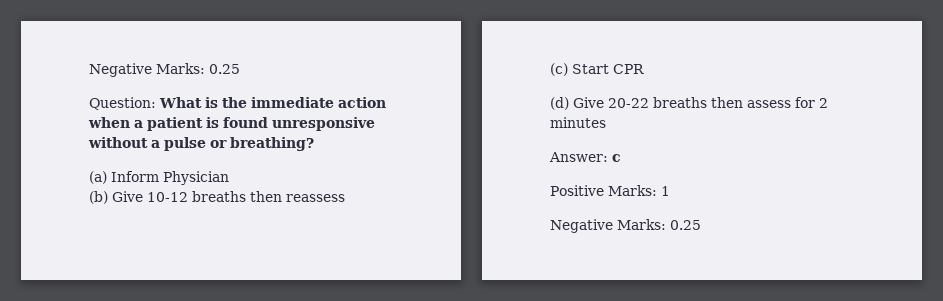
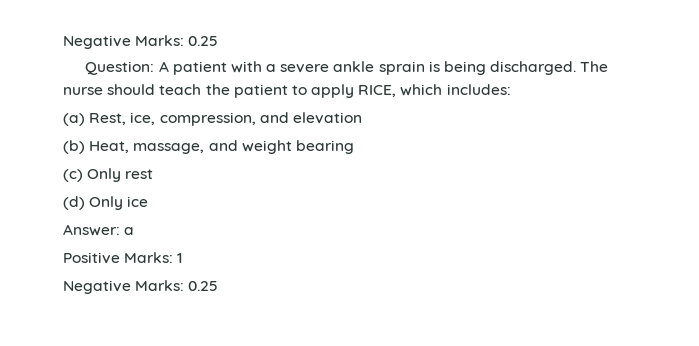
[159,97,386,108] [88,117,375,131] [88,137,314,151] [89,171,229,185] [89,191,345,204] What is the immediate action when a patient is found unresponsive without a pulse or breathing? // (a) Inform Physician // (b) Give 10-12 breaths then reassess -> [158,61,609,75] [63,84,511,98] [63,112,362,126] [63,140,354,154] A patient with a severe ankle sprain is being discharged. The nurse should teach the patient to apply RICE, which includes: // (a) Rest, ice, compression, and elevation // (b) Heat, massage, and weight bearing
[572,64,644,74] Start CPR -> [87,168,154,182] Only rest
[573,97,828,108] [550,117,606,128] Give 20-22 breaths then assess for 2 minutes -> [89,196,149,210] Only ice
[612,154,621,162] c -> [124,227,135,235] a

